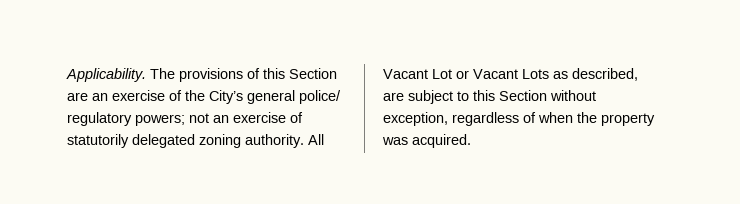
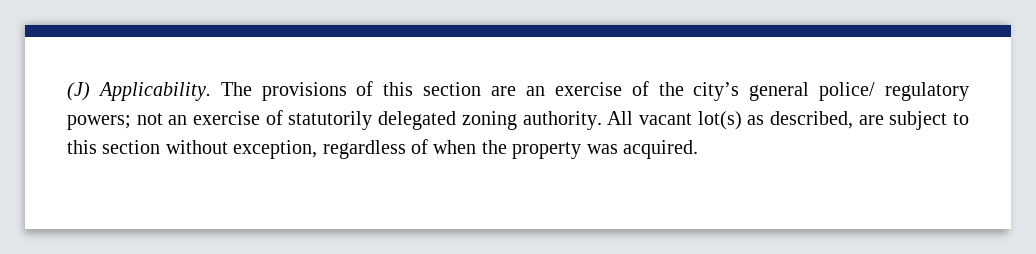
(66, 75) none -> [67,82,90,101] (J)
[289,68,337,79] Section -> [423,82,482,96] section
[209,90,243,104] City’s -> [693,82,740,101] city’s
[383,69,549,79] Vacant Lot or Vacant Lots -> [638,111,742,130] vacant lot(s)
[499,90,547,101] Section -> [102,140,161,154] section

